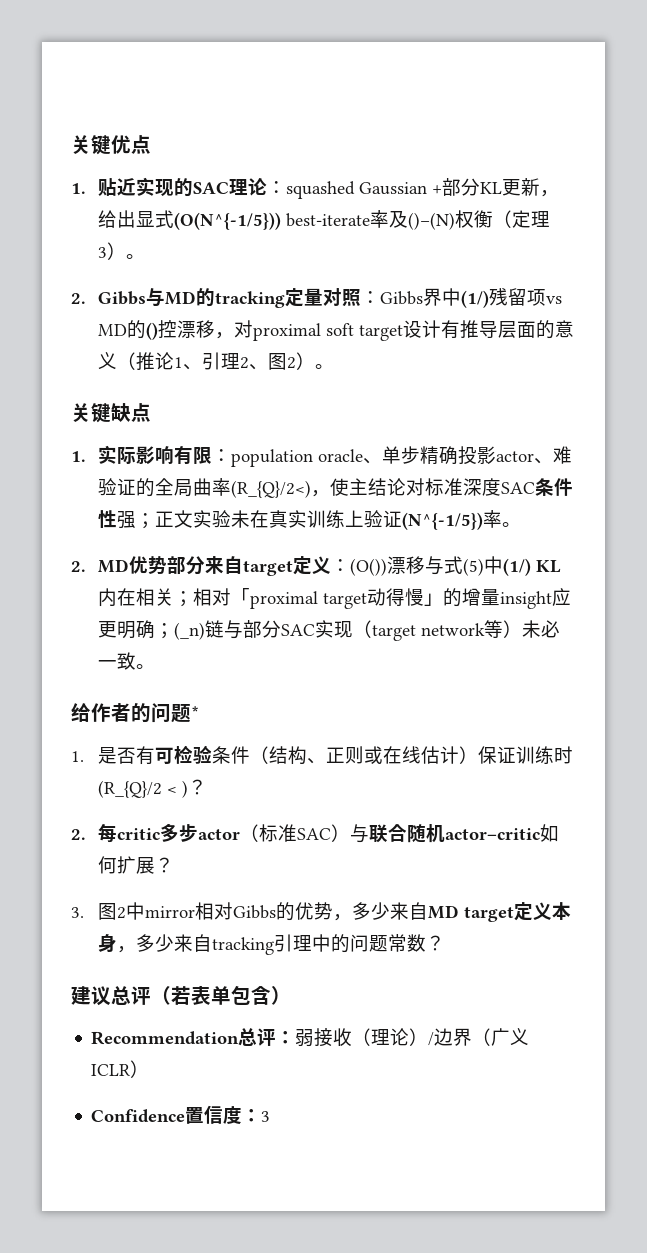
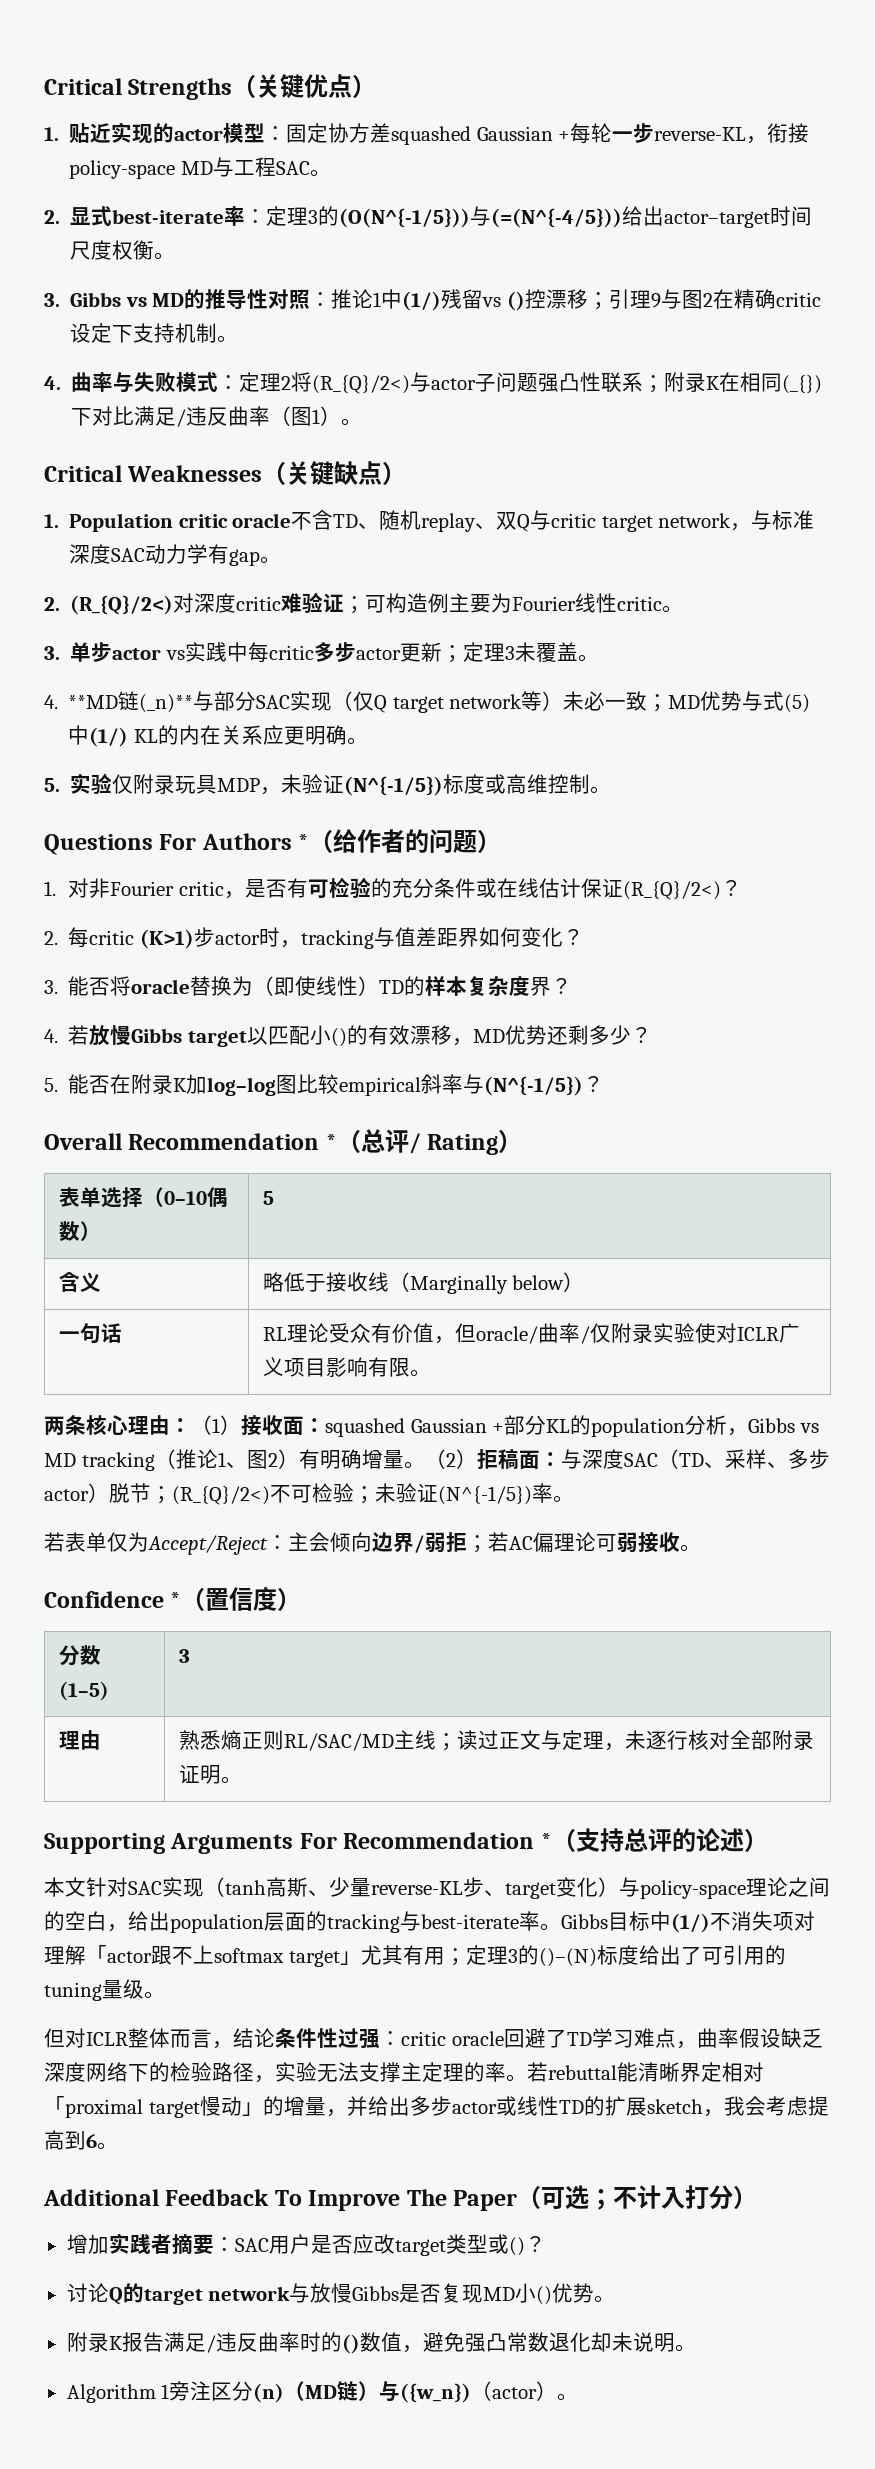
(71, 144) none -> [44,74,257,100] Critical Strengths（
(151, 144) none -> [352,74,377,98] ）
[193,178,560,199] [98,210,551,230] [98,242,146,260] [71,288,563,308] [98,320,575,341] [98,352,335,371] SAC理论：squashed Gaussian +部分KL更新，给出显式(O(N^{-1/5})) best-iterate率及()–(N)权衡（定理3）。 // 2. Gibbs与MD的tracking定量对照：Gibbs界中(1/)残留项vs MD的()控漂移，对proximal soft target设计有推导层面的意义（推论1、引理2、图2）。 // -> [174,123,810,145] [69,157,331,179] [44,206,813,228] [70,240,176,260] [44,289,821,311] [70,323,239,343] [44,372,823,394] [71,406,363,427] [44,461,287,485] actor模型：固定协方差squashed Gaussian +每轮一步reverse-KL，衔接policy-space MD与工程SAC。 // 2.显式best-iterate率：定理3的(O(N^{-1/5}))与(=(N^{-4/5}))给出actor–target时间尺度权衡。 // 3. Gibbs vs MD的推导性对照：推论1中(1/)残留vs ()控漂移；引理9与图2在精确critic设定下支持机制。 // 4.曲率与失败模式：定理2将(R_{Q}/2<)与actor子问题强凸性联系；附录K在相同(_{})下对比满足/违反曲率（图1）。 // Critical Weaknesses（
[71,445,573,467] [98,478,574,498] [98,510,522,530] [71,556,562,576] [98,588,572,609] [98,620,225,640] // 1.实际影响有限：population oracle、单步精确投影actor、难验证的全局曲率(R_{Q}/2<)，使主结论对标准深度SAC条件性强；正文实验未在真实训练上验证(N^{-1/5})率。 // 2. MD优势部分来自target定义：(O())漂移与式(5)中(1/) KL内在相关；相对「proximal target动得慢」的增量insight应更明确；(_n)链 -> [382,461,407,485] [44,510,815,532] [69,544,282,566] [44,592,684,615] [44,642,599,663] [44,691,194,713] ） // 1. Population critic oracle不含TD、随机replay、双Q与critic target network，与标准深度SAC动力学有gap。 // 2. (R_{Q}/2<)对深度critic难验证；可构造例主要为Fourier线性critic。 // 3.单步actor vs实践中每critic多步actor更新；定理3未覆盖。 // 4. **MD链(_n)**
(373, 629) none -> [353,691,388,713] 仅Q
[136,664,156,669] 。 // -> [647,691,811,713] [68,725,368,747] [44,773,612,796] [44,829,334,855] ；MD优势与式(5)中(1/) KL的内在关系应更明确。 // 5.实验仅附录玩具MDP，未验证(N^{-1/5})标度或高维控制。 // Questions For Authors *（
[191,706,199,720] [71,745,574,765] [98,779,208,798] [71,823,560,843] [98,856,175,874] [71,902,572,922] [98,934,446,955] [71,985,291,1006] [91,1028,530,1047] [91,1060,150,1078] [91,1105,271,1124] * // 1.是否有可检验条件（结构、正则或在线估计）保证训练时(R_{Q}/2 < )？ // 2.每critic多步actor（标准SAC）与联合随机actor–critic如何扩展？ // 3.图2中mirror相对Gibbs的优势，多少来自MD target定义本身，多少来自tracking引理中的问题常数？ // 建议总评（若表单包含） // Recommendation总评：弱接收（理论）/边界（广义ICLR） // Confidence置信度：3 -> [477,829,502,853] [44,877,742,900] [44,927,584,949] [44,976,573,996] [44,1025,652,1047] [44,1074,605,1096] [44,1129,523,1155] [58,1187,228,1208] [58,1221,101,1241] [262,1191,274,1205] [58,1272,101,1292] [262,1272,585,1294] [58,1323,122,1344] [262,1323,800,1344] [262,1357,431,1377] [44,1415,819,1437] [44,1449,830,1471] [44,1483,574,1505] [44,1532,701,1555] [44,1587,302,1611] [58,1645,101,1666] [58,1681,109,1701] [178,1649,190,1663] [58,1730,101,1750] [178,1730,814,1751] [178,1764,242,1784] [44,1828,768,1854] [44,1877,830,1899] [44,1911,815,1933] [44,1945,786,1967] [44,1979,165,2001] [44,2028,823,2049] [44,2062,764,2083] [44,2096,829,2118] [44,2130,118,2150] [43,2185,758,2211] [66,2233,546,2256] [66,2283,616,2305] [66,2332,696,2354] [66,2381,579,2403] ） // 1.对非Fourier critic，是否有可检验的充分条件或在线估计保证(R_{Q}/2<)？ // 2.每critic (K>1)步actor时，tracking与值差距界如何变化？ // 3.能否将oracle替换为（即使线性）TD的样本复杂度界？ // 4.若放慢Gibbs target以匹配小()的有效漂移，MD优势还剩多少？ // 5.能否在附录K加log–log图比较empirical斜率与(N^{-1/5})？ // Overall Recommendation *（总评/ Rating） // 表单选择（0–10偶数） | 5 // 含义 | 略低于接收线（Marginally below） // 一句话 | RL理论受众有价值，但oracle/曲率/仅附录实验使对ICLR广义项目影响有限。 // 两条核心理由：（1）接收面：squashed Gaussian +部分KL的population分析，Gibbs vs MD tracking（推论1、图2）有明确增量。（2）拒稿面：与深度SAC（TD、采样、多步actor）脱节；(R_{Q}/2<)不可检验；未验证(N^{-1/5})率。 // 若表单仅为Accept/Reject：主会倾向边界/弱拒；若AC偏理论可弱接收。 // Confidence *（置信度） // 分数(1–5) | 3 // 理由 | 熟悉熵正则RL/SAC/MD主线；读过正文与定理，未逐行核对全部附录证明。 // Supporting Arguments For Recommendation *（支持总评的论述） // 本文针对SAC实现（tanh高斯、少量reverse-KL步、target变化）与policy-space理论之间的空白，给出population层面的tracking与best-iterate率。Gibbs目标中(1/)不消失项对理解「actor跟不上softmax target」尤其有用；定理3的()–(N)标度给出了可引用的tuning量级。 // 但对ICLR整体而言，结论条件性过强：critic oracle回避了TD学习难点，曲率假设缺乏深度网络下的检验路径，实验无法支撑主定理的率。若rebuttal能清晰界定相对「proximal target慢动」的增量，并给出多步actor或线性TD的扩展sketch，我会考虑提高到6。 // Additional Feedback To Improve The Paper（可选；不计入打分） // 增加实践者摘要：SAC用户是否应改target类型或()？ // 讨论Q的target network与放慢Gibbs是否复现MD小()优势。 // 附录K报告满足/违反曲率时的()数值，避免强凸常数退化却未说明。 // Algorithm 1旁注区分(n)（MD链）与({w_n})（actor）。

